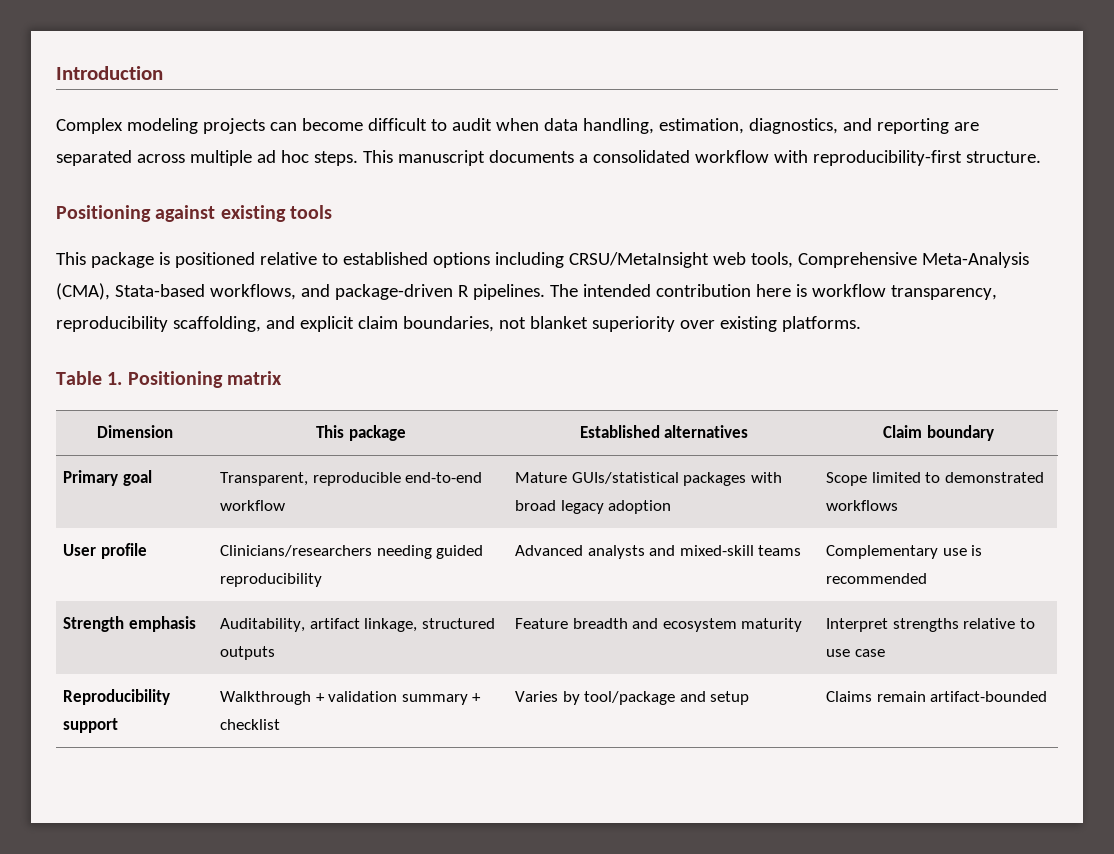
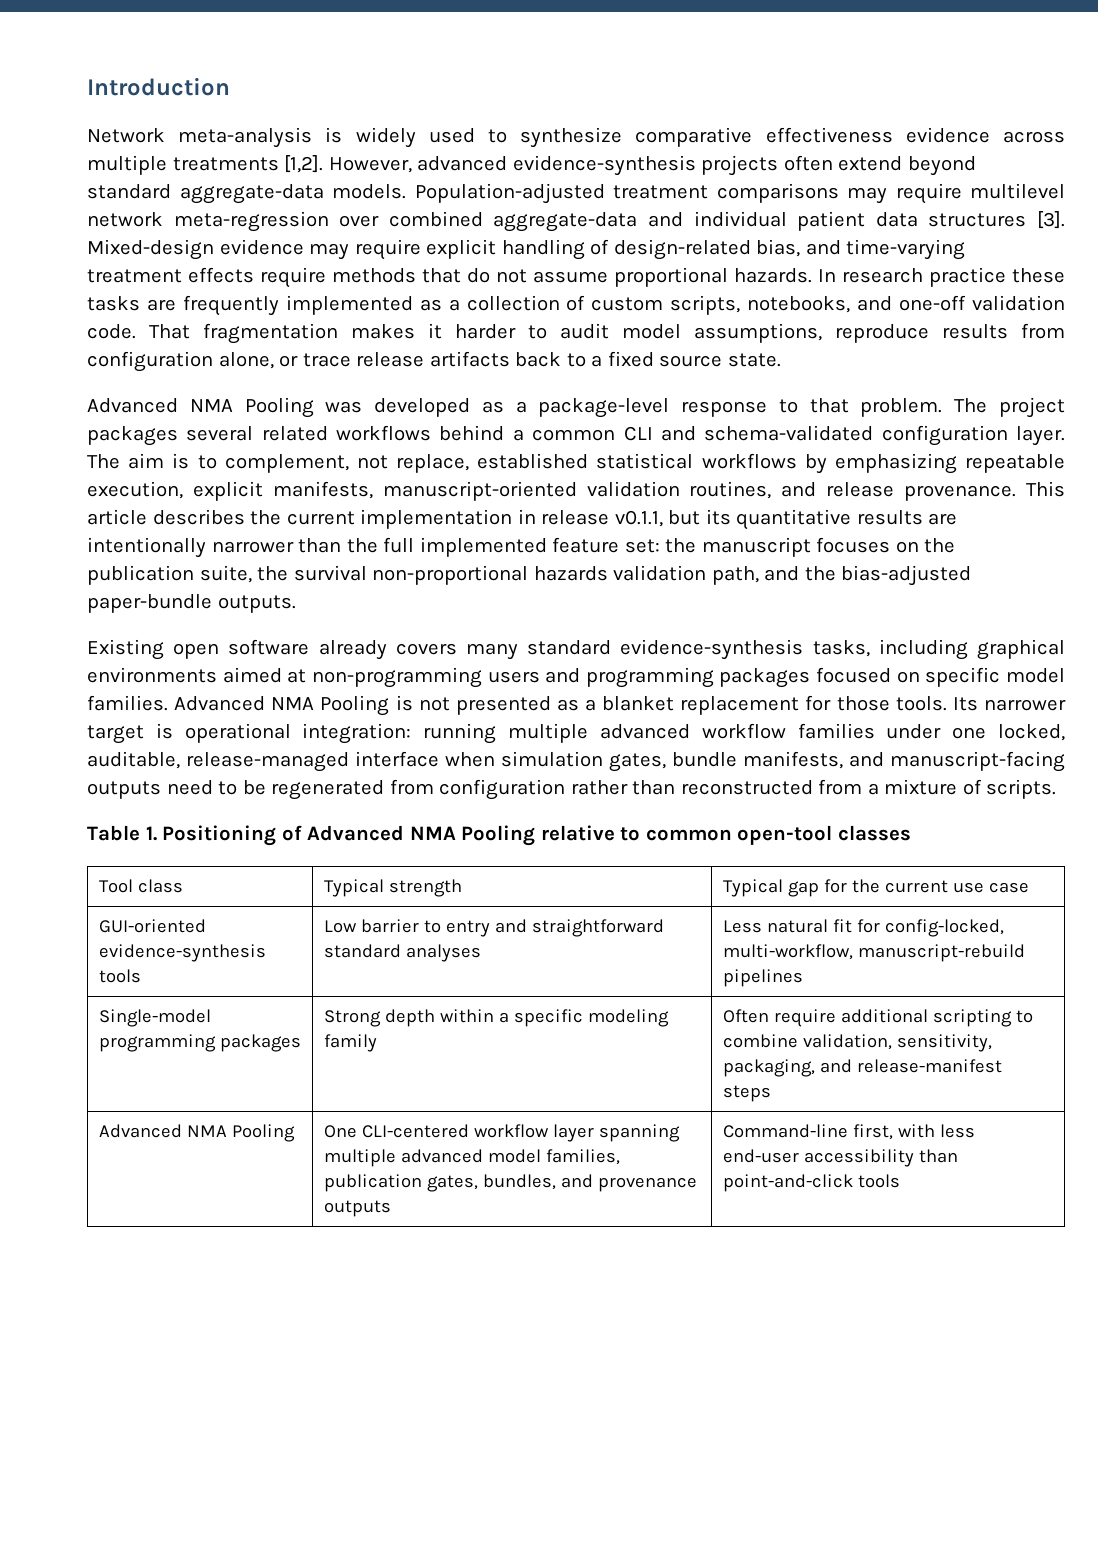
[56,118,979,134] [56,150,1041,166] [56,205,332,222] [56,252,1029,268] [56,283,997,300] [56,316,861,332] [56,371,282,388] [97,425,173,438] [316,425,406,441] [579,425,749,438] [883,425,994,441] [63,470,152,486] [220,472,483,486] [220,500,286,511] [515,472,782,486] [515,500,672,514] [826,472,1044,486] [826,500,899,511] [63,543,147,559] [220,545,484,559] [220,573,323,587] [515,545,802,559] [826,545,983,559] [826,573,928,584] [63,616,196,632] [220,618,495,632] [220,646,276,660] [515,618,803,632] [826,618,1035,632] [826,649,885,657] [63,689,171,705] [63,718,119,733] [220,691,482,705] [220,719,281,730] [515,691,750,705] [826,691,1048,702] Complex modeling projects can become difficult to audit when data handling, estimation, diagnostics, and reporting are separated across multiple ad hoc steps. This manuscript documents a consolidated workflow with reproducibility-first structure. // Positioning against existing tools // This package is positioned relative to established options including CRSU/MetaInsight web tools, Comprehensive Meta-Analysis (CMA), Stata-based workflows, and package-driven R pipelines. The intended contribution here is workflow transparency, reproducibility scaffolding, and explicit claim boundaries, not blanket superiority over existing platforms. // Table 1. Positioning matrix // Dimension | This package | Established alternatives | Claim boundary // Primary goal | Transparent, reproducible end-to-end workflow | Mature GUIs/statistical packages with broad legacy adoption | Scope limited to demonstrated workflows // User profile | Clinicians/researchers needing guided reproducibility | Advanced analysts and mixed-skill teams | Complementary use is recommended // Strength emphasis | Auditability, artifact linkage, structured outputs | Feature breadth and ecosystem maturity | Interpret strengths relative to use case // Reproducibility support | Walkthrough + validation summary + checklist | Varies by tool/package and setup | Claims remain artifact-bounded -> [87,127,1065,148] [87,155,976,176] [87,183,1065,204] [87,211,1066,232] [87,239,966,260] [87,267,1065,288] [87,295,1065,316] [87,323,1065,344] [87,351,781,372] [87,397,1066,418] [87,425,1065,446] [87,453,1065,474] [87,481,1066,501] [87,509,958,530] [87,537,956,558] [87,565,972,586] [87,594,296,613] [87,639,1066,660] [87,667,1065,688] [87,695,1066,716] [87,723,1066,744] [87,751,1065,772] [87,779,1057,800] [87,825,911,846] [98,879,183,893] [323,879,462,897] [722,879,1029,897] [98,919,206,933] [98,944,266,962] [98,969,141,983] [323,919,664,937] [323,944,481,962] [722,919,1004,937] [722,944,1025,962] [722,969,803,987] [98,1009,211,1027] [98,1034,301,1052] [323,1009,669,1027] [323,1034,377,1052] [722,1009,1033,1027] [722,1034,992,1052] [722,1059,1002,1077] [722,1085,771,1102] [98,1124,295,1142] [323,1124,680,1142] [323,1149,620,1167] [323,1174,697,1192] [323,1200,391,1217] [722,1124,975,1140] [722,1149,958,1167] [722,1174,900,1192] Network meta-analysis is widely used to synthesize comparative effectiveness evidence across multiple treatments [1,2]. However, advanced evidence-synthesis projects often extend beyond standard aggregate-data models. Population-adjusted treatment comparisons may require multilevel network meta-regression over combined aggregate-data and individual patient data structures [3]. Mixed-design evidence may require explicit handling of design-related bias, and time-varying treatment effects require methods that do not assume proportional hazards. In research practice these tasks are frequently implemented as a collection of custom scripts, notebooks, and one-off validation code. That fragmentation makes it harder to audit model assumptions, reproduce results from configuration alone, or trace release artifacts back to a fixed source state. // Advanced NMA Pooling was developed as a package-level response to that problem. The project packages several related workflows behind a common CLI and schema-validated configuration layer. The aim is to complement, not replace, established statistical workflows by emphasizing repeatable execution, explicit manifests, manuscript-oriented validation routines, and release provenance. This article describes the current implementation in release v0.1.1, but its quantitative results are intentionally narrower than the full implemented feature set: the manuscript focuses on the publication suite, the survival non-proportional hazards validation path, and the bias-adjusted paper-bundle outputs. // Existing open software already covers many standard evidence-synthesis tasks, including graphical environments aimed at non-programming users and programming packages focused on specific model families. Advanced NMA Pooling is not presented as a blanket replacement for those tools. Its narrower target is operational integration: running multiple advanced workflow families under one locked, auditable, release-managed interface when simulation gates, bundle manifests, and manuscript-facing outputs need to be regenerated from configuration rather than reconstructed from a mixture of scripts. // Table 1. Positioning of Advanced NMA Pooling relative to common open-tool classes // Tool class | Typical strength | Typical gap for the current use case // GUI-oriented evidence-synthesis tools | Low barrier to entry and straightforward standard analyses | Less natural fit for config-locked, multi-workflow, manuscript-rebuild pipelines // Single-model programming packages | Strong depth within a specific modeling family | Often require additional scripting to combine validation, sensitivity, packaging, and release-manifest steps // Advanced NMA Pooling | One CLI-centered workflow layer spanning multiple advanced model families, publication gates, bundles, and provenance outputs | Command-line first, with less end-user accessibility than point-and-click tools

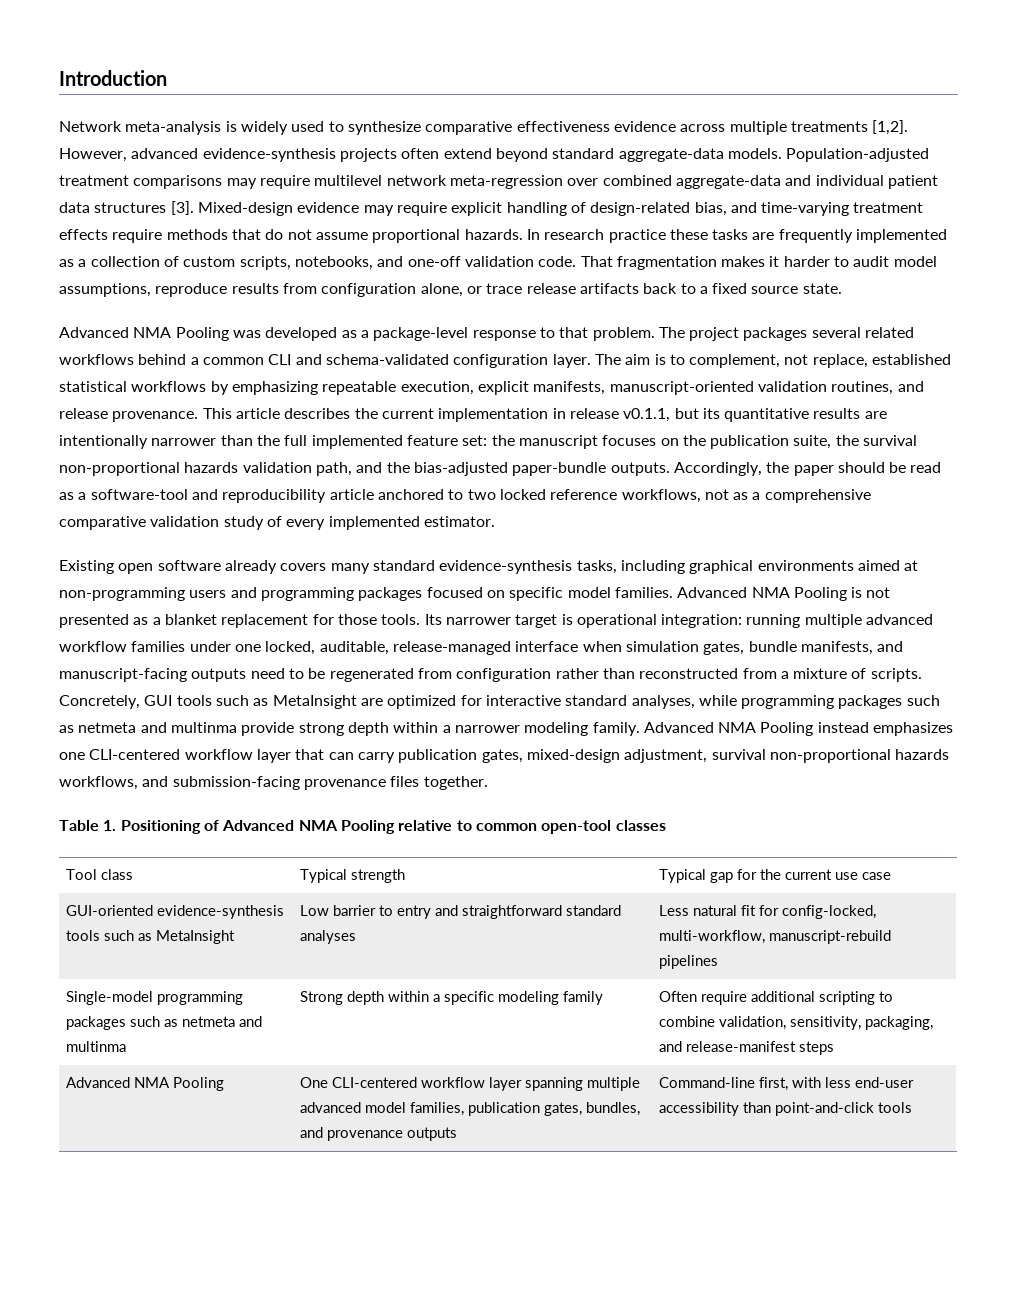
(296, 604) none -> [673,462,942,476] [59,489,871,503] [59,516,495,530] Accordingly, the paper should be read as a software-tool and reproducibility article anchored to two locked reference workflows, not as a comprehensive comparative validation study of every implemented estimator.
(1057, 789) none -> [59,695,940,709] [59,722,954,736] [59,749,950,763] [59,776,488,790] Concretely, GUI tools such as MetaInsight are optimized for interactive standard analyses, while programming packages such as netmeta and multinma provide strong depth within a narrower modeling family. Advanced NMA Pooling instead emphasizes one CLI-centered workflow layer that can carry publication gates, mixed-design adjustment, survival non-proportional hazards workflows, and submission-facing provenance files together.
(141, 976) none -> [104,930,236,944] such as MetaInsight
(301, 1043) none -> [130,1016,263,1027] [66,1041,127,1052] such as netmeta and multinma

